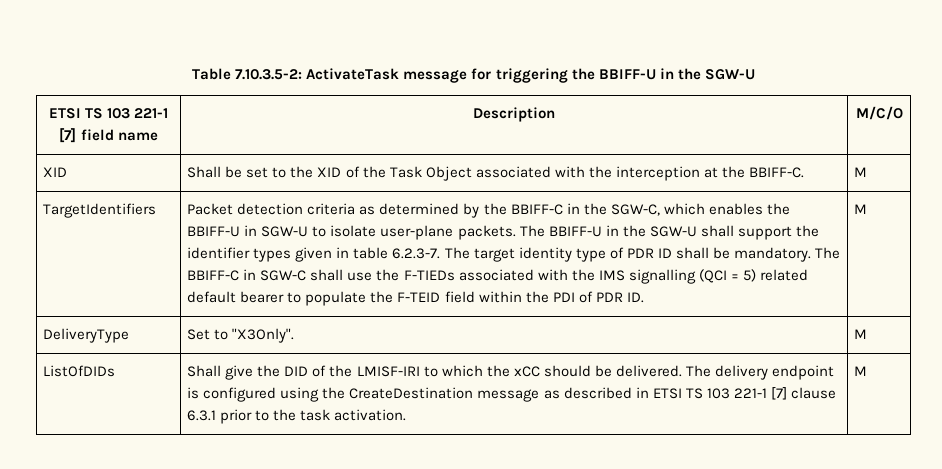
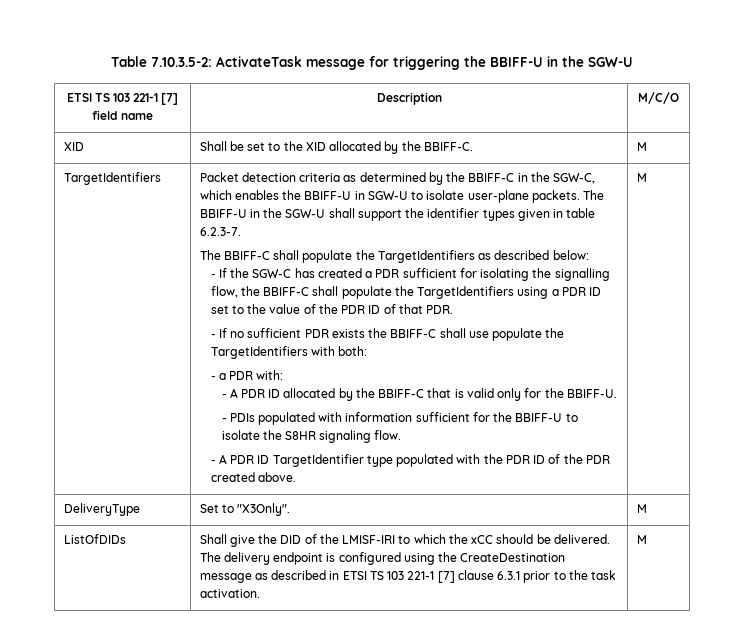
[345,166,718,181] of the Task Object associated with the interception at -> [329,141,399,154] allocated by
[444,247,841,262] [187,269,808,284] [187,291,644,306] The target identity type of PDR ID shall be mandatory. The BBIFF-C in SGW-C shall use the F-TIEDs associated with the IMS signalling (QCI = 5) related default bearer to populate the F-TEID field within the PDI of PDR ID. -> [199,250,589,263] [210,268,610,281] [210,286,602,299] [210,304,454,314] [210,328,565,341] [210,346,368,359] [210,370,284,380] [221,388,617,401] [221,412,578,425] [221,430,402,443] [210,454,610,467] [210,472,296,482] // The BBIFF-C shall populate the TargetIdentifiers as described below: // - If the SGW-C has created a PDR sufficient for isolating the signalling flow, the BBIFF-C shall populate the TargetIdentifiers using a PDR ID set to the value of the PDR ID of that PDR. // - If no sufficient PDR exists the BBIFF-C shall use populate the TargetIdentifiers with both: // - a PDR with: // - A PDR ID allocated by the BBIFF-C that is valid only for the BBIFF-U. // - PDIs populated with information sufficient for the BBIFF-U to isolate the S8HR signaling flow. // - A PDR ID TargetIdentifier type populated with the PDR ID of the PDR created above.

